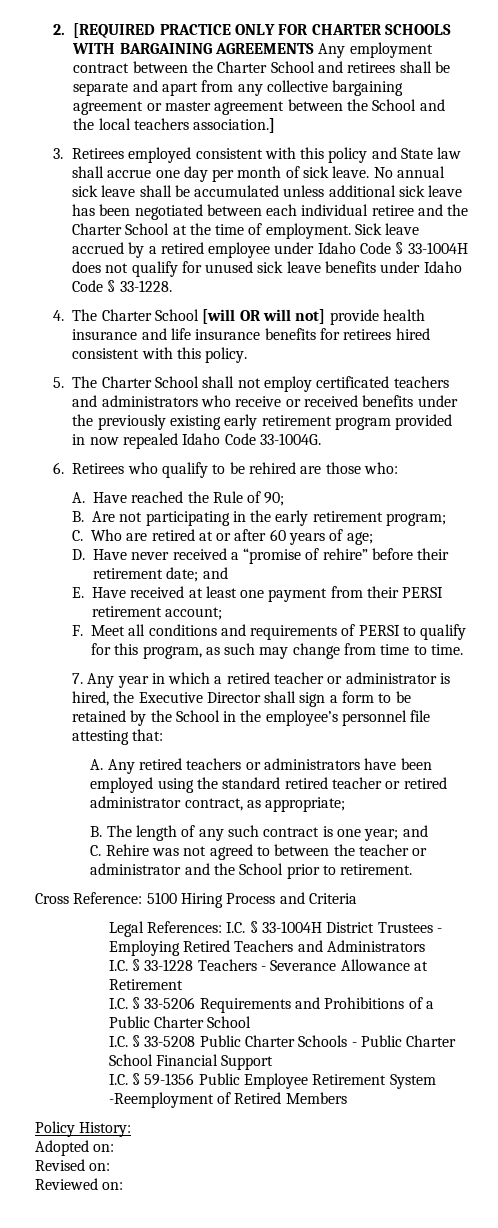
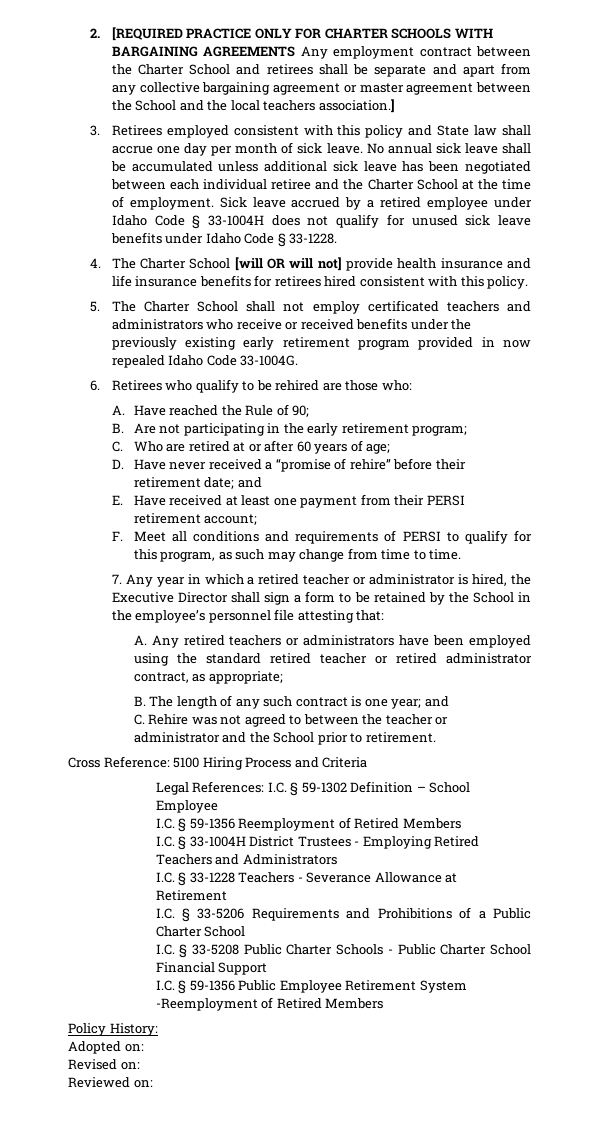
(258, 927) none -> [301,781,471,793] [155,800,218,813] [155,817,461,832] [155,836,187,850] 59-1302 Definition – School Employee // I.C. § 59-1356 Reemployment of Retired Members // I.C. §

